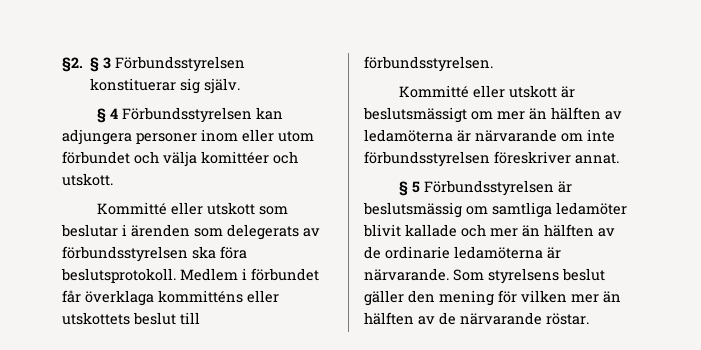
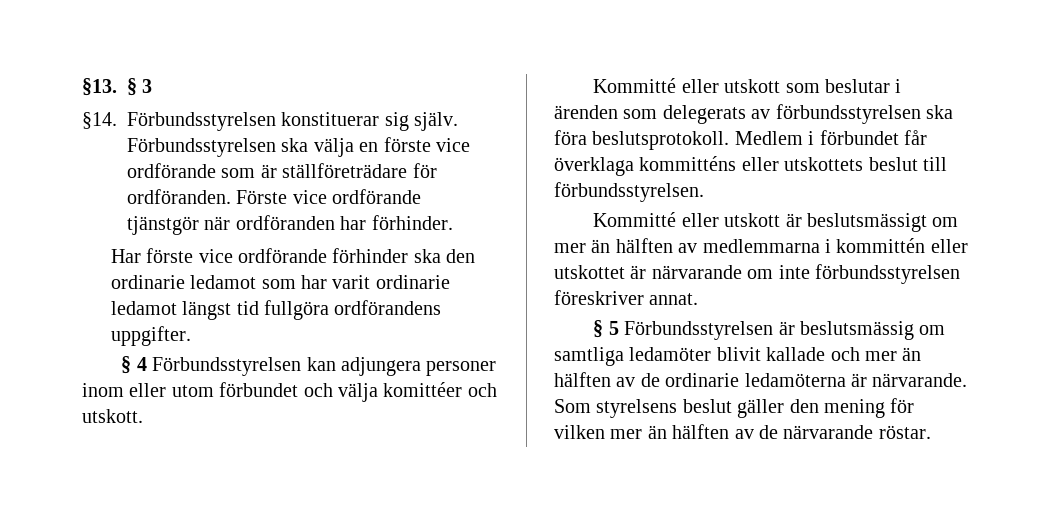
[62,57,83,72] §2. -> [82,78,117,96] §13.
(112, 63) none -> [82,112,117,129] // §14.
(241, 86) none -> [127,137,470,157] [127,163,437,178] [127,189,422,204] [127,215,453,235] [110,248,476,263] [110,275,450,289] [110,300,442,320] [110,326,191,346] Förbundsstyrelsen ska välja en förste vice ordförande som är ställföreträdare för ordföranden. Förste vice ordförande tjänstgör när ordföranden har förhinder. // Har förste vice ordförande förhinder ska den ordinarie ledamot som har varit ordinarie ledamot längst tid fullgöra ordförandens uppgifter.
[364,129,453,142] ledamöterna -> [702,238,968,253] [554,265,625,279] medlemmarna i kommittén eller utskottet

